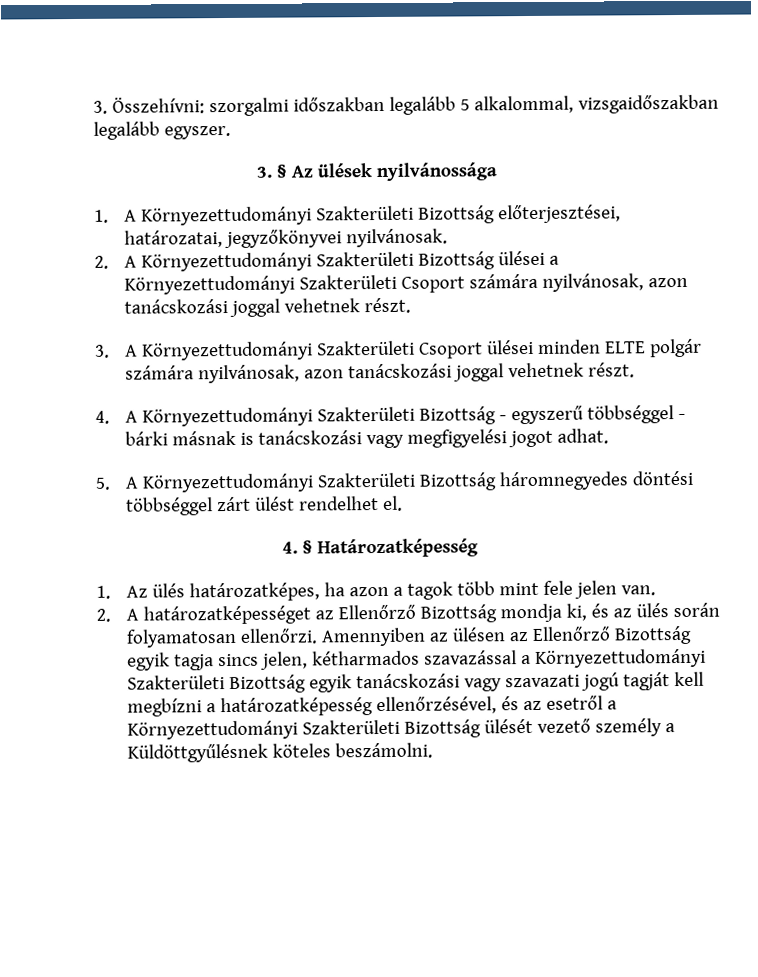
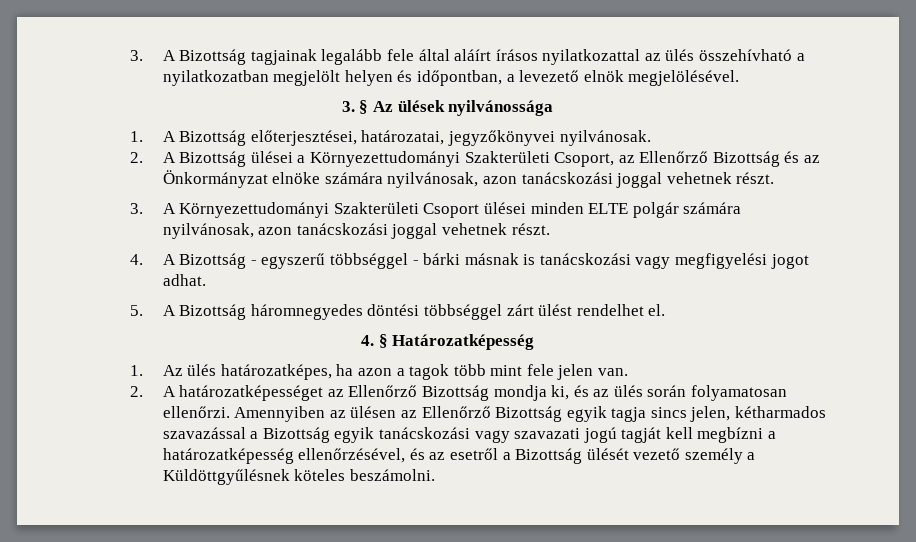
[92,94,719,117] [92,121,231,140] 3. Összehívni: szorgalmi időszakban legalább 5 alkalommal, vizsgaidőszakban legalább egyszer. -> [130,49,805,65] [162,70,740,86] 3. A Bizottság tagjainak legalább fele által aláírt írásos nyilatkozattal az ülés összehívható a nyilatkozatban megjelölt helyen és időpontban, a levezető elnök megjelölésével.
[140,205,414,226] Környezettudományi Szakterületi -> (176, 136) none
[140,251,414,272] Környezettudományi Szakterületi -> (176, 157) none
[400,276,465,293] Csoport -> [554,151,821,167] [162,170,321,188] Csoport, az Ellenőrző Bizottság és az Önkormányzat elnöke
[141,406,415,427] Környezettudományi Szakterületi -> (176, 259) none
[141,472,415,493] Környezettudományi Szakterületi -> (176, 310) none
[534,648,706,668] [126,675,225,690] Környezettudományi Szakterületi -> (259, 435) none
[126,719,400,740] Környezettudományi Szakterületi -> (511, 456) none

